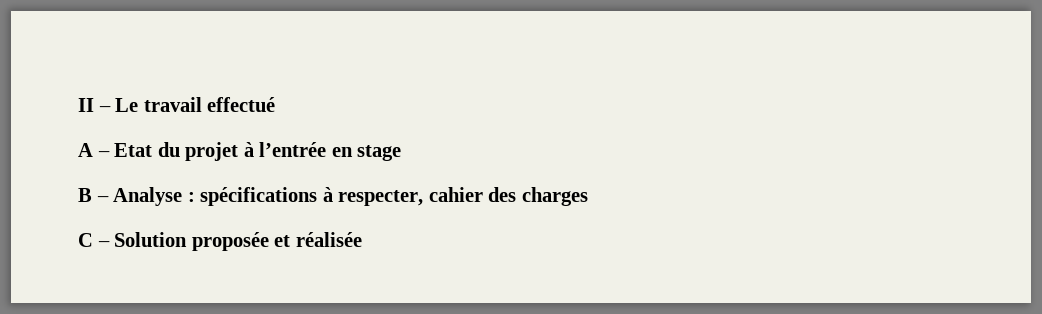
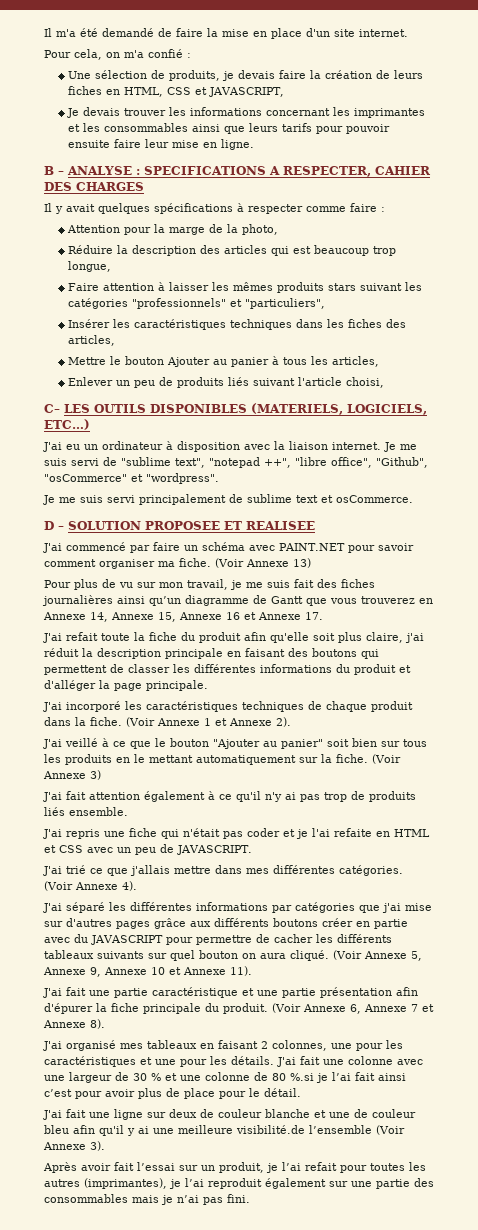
[78,97,276,112] [78,142,402,161] [78,187,588,206] [78,232,362,251] II – Le travail effectué // A – Etat du projet à l’entrée en stage // B – Analyse : spécifications à respecter, cahier des charges // C – Solution proposée et réalisée -> [44,28,408,39] [44,49,191,60] [68,70,424,81] [68,86,285,97] [67,107,426,118] [68,123,391,134] [68,139,255,150] [44,166,431,177] [44,182,144,191] [44,203,385,214] [67,224,279,235] [68,245,397,256] [68,261,112,272] [68,282,423,293] [68,298,326,309] [68,319,407,330] [68,335,116,346] [68,356,380,367] [68,377,385,388] [44,403,427,415] [44,419,90,430] [43,441,417,452] [44,457,428,468] [44,473,219,484] [43,494,413,505] [44,521,315,530] [43,542,414,553] [44,558,311,569] [44,579,375,590] [42,595,433,606] [43,612,323,622] [43,632,424,643] [44,648,379,659] [44,664,411,675] [44,680,208,691] [43,701,413,712] [44,717,291,727] [43,738,427,749] [44,754,401,765] [43,770,101,780] [43,791,416,802] [44,807,128,816] [43,828,430,839] [44,844,252,855] [43,865,403,876] [44,881,137,891] [43,902,432,913] [44,918,408,929] [44,934,392,945] [44,950,422,961] [43,966,252,977] [43,987,418,998] [44,1003,434,1014] [43,1019,105,1029] [43,1040,403,1051] [44,1056,423,1067] [44,1072,406,1083] [44,1088,301,1099] [43,1109,416,1120] [44,1125,405,1136] [43,1141,105,1151] [43,1162,426,1173] [44,1178,434,1189] [44,1194,250,1205] Il m'a été demandé de faire la mise en place d'un site internet. // Pour cela, on m'a confié : // Une sélection de produits, je devais faire la création de leurs fiches en HTML, CSS et JAVASCRIPT, // Je devais trouver les informations concernant les imprimantes et les consommables ainsi que leurs tarifs pour pouvoir ensuite faire leur mise en ligne. // B – ANALYSE : SPECIFICATIONS A RESPECTER, CAHIER DES CHARGES // Il y avait quelques spécifications à respecter comme faire : // Attention pour la marge de la photo, // Réduire la description des articles qui est beaucoup trop longue, // Faire attention à laisser les mêmes produits stars suivant les catégories "professionnels" et "particuliers", // Insérer les caractéristiques techniques dans les fiches des articles, // Mettre le bouton Ajouter au panier à tous les articles, // Enlever un peu de produits liés suivant l'article choisi, // C– LES OUTILS DISPONIBLES (MATERIELS, LOGICIELS, ETC…) // J'ai eu un ordinateur à disposition avec la liaison internet. Je me suis servi de "sublime text", "notepad ++", "libre office", "Github", "osCommerce" et "wordpress". // Je me suis servi principalement de sublime text et osCommerce. // D – SOLUTION PROPOSEE ET REALISEE // J'ai commencé par faire un schéma avec PAINT.NET pour savoir comment organiser ma fiche. (Voir Annexe 13) // Pour plus de vu sur mon travail, je me suis fait des fiches journalières ainsi qu’un diagramme de Gantt que vous trouverez en Annexe 14, Annexe 15, Annexe 16 et Annexe 17. // J'ai refait toute la fiche du produit afin qu'elle soit plus claire, j'ai réduit la description principale en faisant des boutons qui permettent de classer les différentes informations du produit et d'alléger la page principale. // J'ai incorporé les caractéristiques techniques de chaque produit dans la fiche. (Voir Annexe 1 et Annexe 2). // J'ai veillé à ce que le bouton "Ajouter au panier" soit bien sur tous les produits en le mettant automatiquement sur la fiche. (Voir Annexe 3) // J'ai fait attention également à ce qu'il n'y ai pas trop de produits liés ensemble. // J'ai repris une fiche qui n'était pas coder et je l'ai refaite en HTML et CSS avec un peu de JAVASCRIPT. // J'ai trié ce que j'allais mettre dans mes différentes catégories. (Voir Annexe 4). // J'ai séparé les différentes informations par catégories que j'ai mise sur d'autres pages grâce aux différents boutons créer en partie avec du JAVASCRIPT pour permettre de cacher les différents tableaux suivants sur quel bouton on aura cliqué. (Voir Annexe 5, Annexe 9, Annexe 10 et Annexe 11). // J'ai fait une partie caractéristique et une partie présentation afin d'épurer la fiche principale du produit. (Voir Annexe 6, Annexe 7 et Annexe 8). // J'ai organisé mes tableaux en faisant 2 colonnes, une pour les caractéristiques et une pour les détails. J'ai fait une colonne avec une largeur de 30 % et une colonne de 80 %.si je l’ai fait ainsi c’est pour avoir plus de place pour le détail. // J'ai fait une ligne sur deux de couleur blanche et une de couleur bleu afin qu'il y ai une meilleure visibilité.de l’ensemble (Voir Annexe 3). // Après avoir fait l’essai sur un produit, je l’ai refait pour toutes les autres (imprimantes), je l’ai reproduit également sur une partie des consommables mais je n’ai pas fini.

